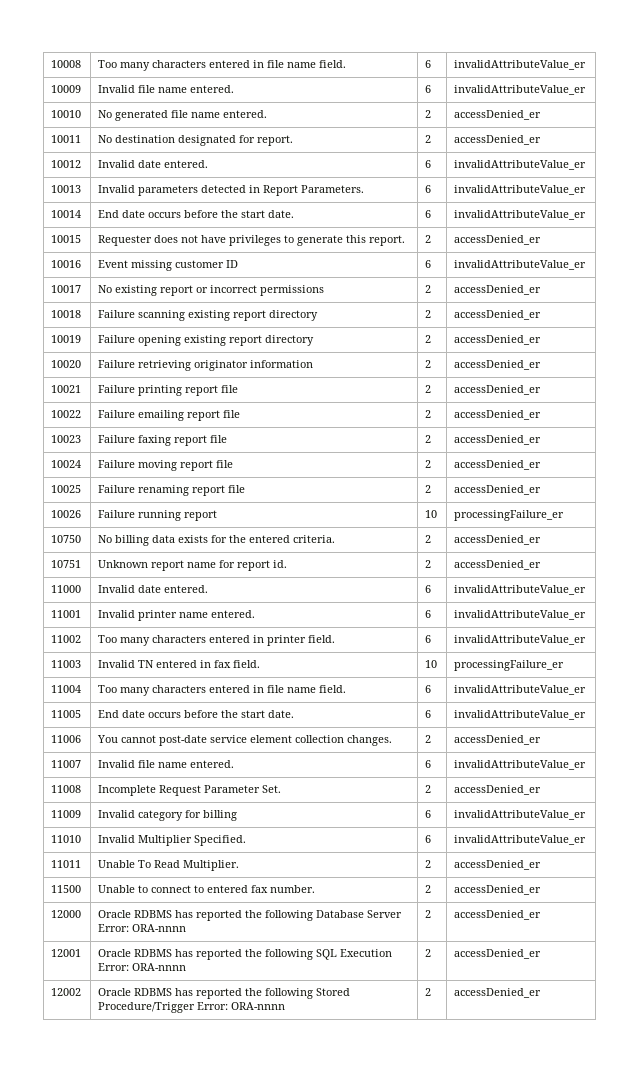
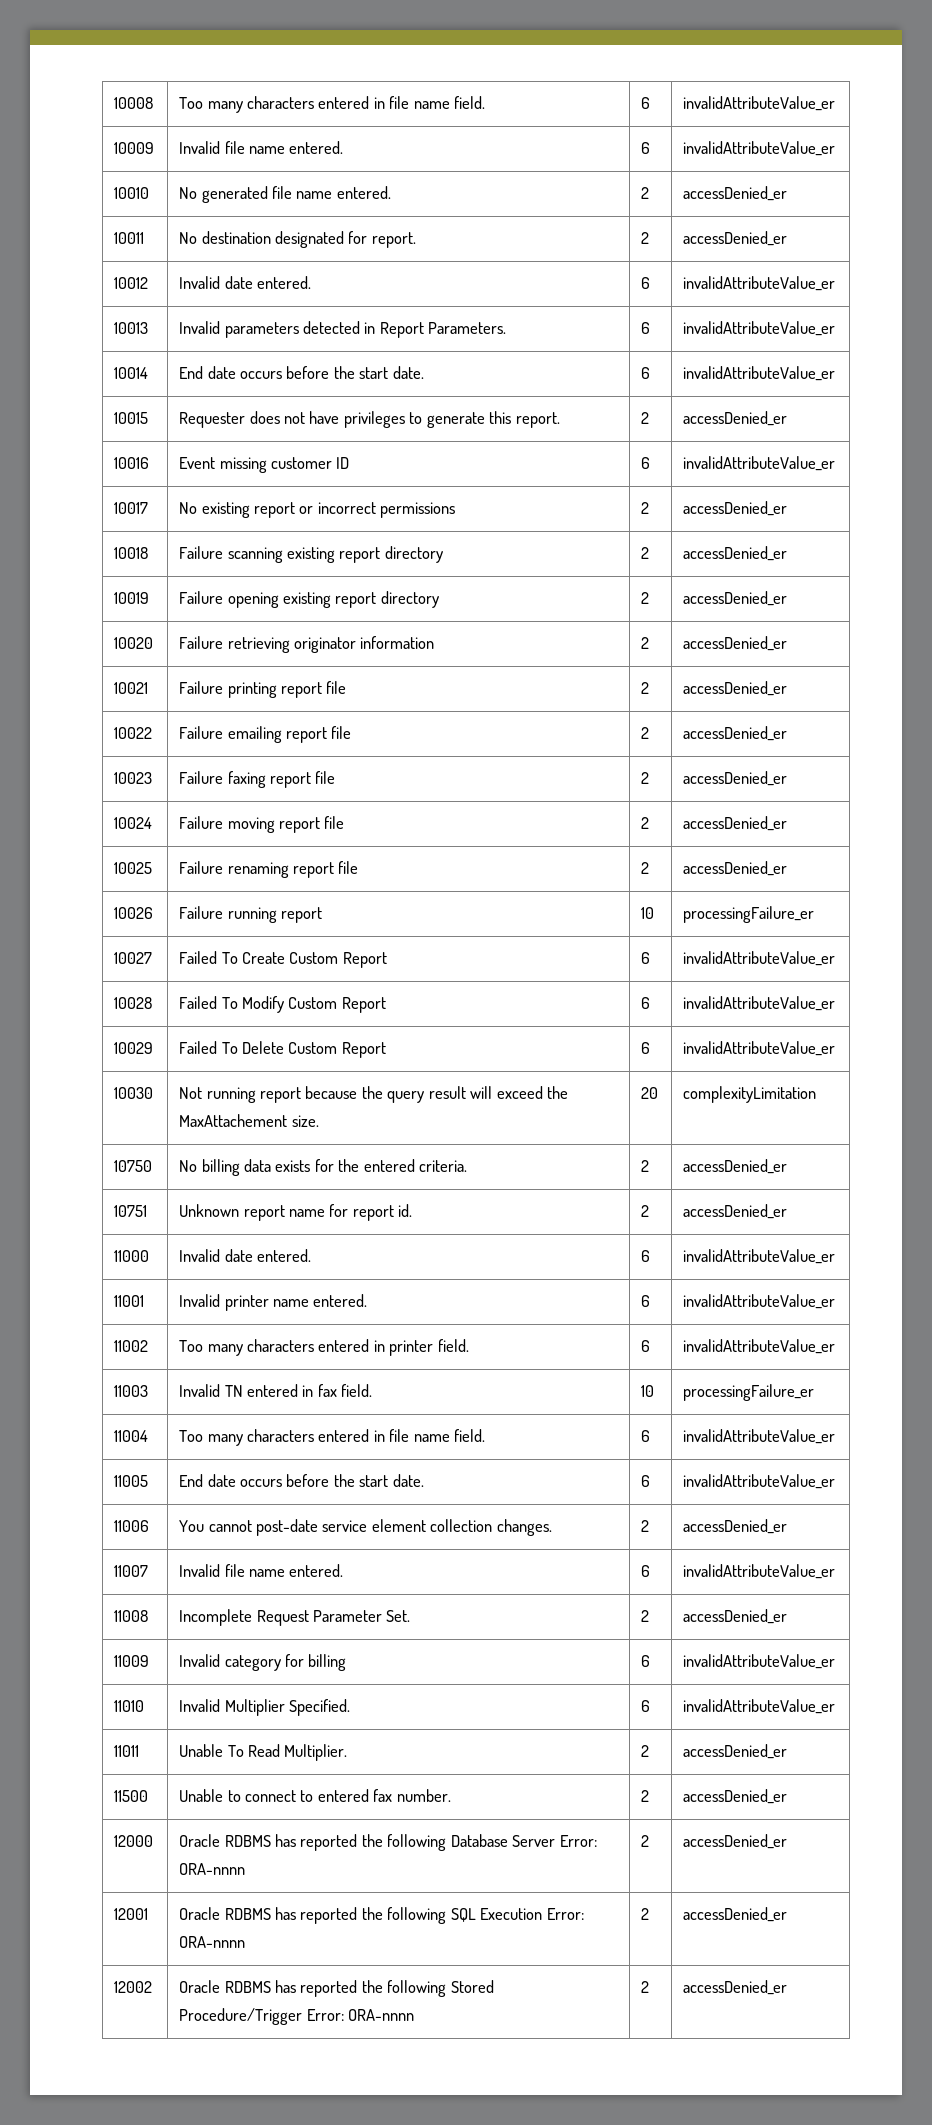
(565, 515) none -> [114,952,153,964] [179,951,387,968] [641,952,651,964] [683,951,836,966] [114,997,153,1009] [179,996,386,1013] [641,997,651,1009] [683,996,836,1011] [114,1042,154,1054] [179,1041,386,1058] [641,1042,651,1054] [683,1041,836,1056] [114,1087,154,1099] [179,1086,569,1103] [179,1114,319,1127] [641,1087,659,1099] [683,1086,817,1103] // 10027 | Failed To Create Custom Report | 6 | invalidAttributeValue_er // 10028 | Failed To Modify Custom Report | 6 | invalidAttributeValue_er // 10029 | Failed To Delete Custom Report | 6 | invalidAttributeValue_er // 10030 | Not running report because the query result will exceed the MaxAttachement size. | 20 | complexityLimitation

